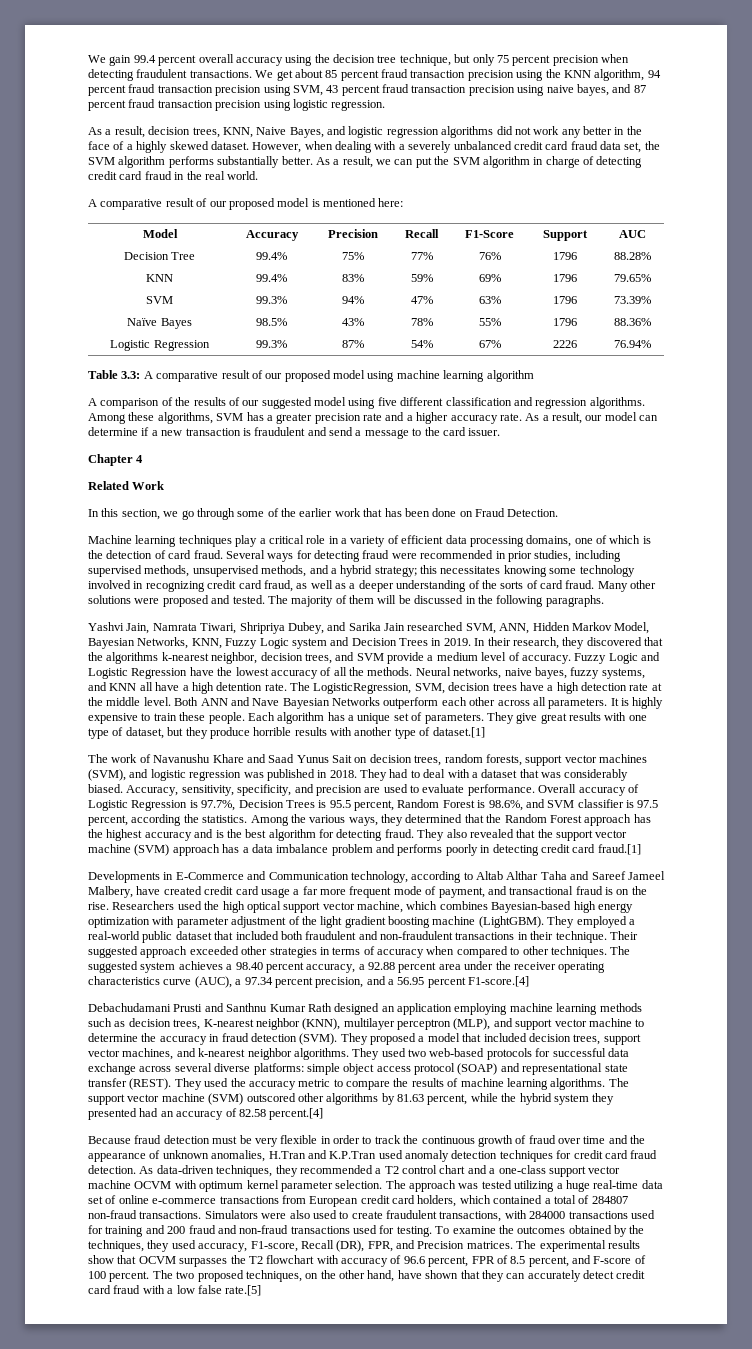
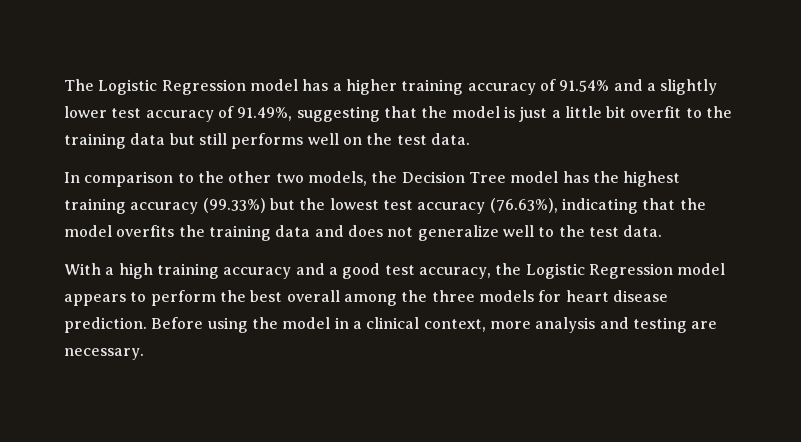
[88,54,629,66] [88,69,661,81] [88,84,646,96] [88,99,386,111] [88,126,642,138] [88,141,660,153] [88,156,643,168] [88,171,259,180] [88,198,404,210] [142,229,178,238] [245,230,299,241] [327,229,378,238] [405,229,439,238] [465,230,514,238] [542,230,588,241] [618,230,646,238] [123,252,196,260] [256,252,287,260] [341,252,364,260] [410,252,433,260] [478,252,501,260] [552,252,577,260] [613,252,651,260] [146,274,173,282] [256,274,287,282] [341,274,364,282] [410,274,433,282] [478,274,501,282] [552,274,577,282] [613,274,651,282] [146,296,173,304] [256,296,287,304] [341,296,364,304] [410,296,433,304] [478,296,501,304] [552,296,577,304] [613,296,651,304] [127,318,192,329] [256,318,287,326] [341,318,364,326] [410,318,433,326] [478,318,501,326] [552,318,577,326] [613,318,651,326] [110,340,210,351] [256,340,287,348] [341,340,364,348] [410,340,433,348] [478,340,501,348] [552,340,577,348] [613,340,651,348] [88,370,534,382] [88,397,645,409] [88,412,659,424] [88,427,501,439] [88,454,144,466] [88,481,165,490] [88,508,559,520] [88,535,651,547] [88,550,621,562] [88,565,635,577] [88,580,657,592] [88,595,604,607] [88,622,650,634] [88,637,663,649] [88,652,660,664] [88,667,645,679] [88,682,662,694] [88,697,664,709] [88,712,647,724] [88,727,485,739] [88,754,647,766] [88,769,629,781] [88,784,639,796] [88,799,659,811] [88,814,651,826] [88,829,628,841] [88,844,641,856] [88,871,665,883] [88,886,647,898] [88,901,633,913] [88,916,635,928] [88,931,638,943] [88,946,631,958] [88,961,606,973] [88,976,530,988] [88,1003,642,1015] [88,1018,645,1030] [88,1033,641,1045] [88,1048,629,1060] [88,1063,628,1075] [88,1078,629,1090] [88,1093,615,1105] [88,1108,324,1120] [88,1135,646,1147] [88,1150,658,1162] [88,1165,621,1177] [88,1180,663,1192] [88,1195,628,1207] [88,1210,655,1222] [88,1225,645,1237] [88,1240,640,1252] [88,1255,646,1267] [88,1270,646,1282] [88,1285,262,1296] We gain 99.4 percent overall accuracy using the decision tree technique, but only 75 percent precision when detecting fraudulent transactions. We get about 85 percent fraud transaction precision using the KNN algorithm, 94 percent fraud transaction precision using SVM, 43 percent fraud transaction precision using naive bayes, and 87 percent fraud transaction precision using logistic regression. // As a result, decision trees, KNN, Naive Bayes, and logistic regression algorithms did not work any better in the face of a highly skewed dataset. However, when dealing with a severely unbalanced credit card fraud data set, the SVM algorithm performs substantially better. As a result, we can put the SVM algorithm in charge of detecting credit card fraud in the real world. // A comparative result of our proposed model is mentioned here: // Model | Accuracy | Precision | Recall | F1-Score | Support | AUC // Decision Tree | 99.4% | 75% | 77% | 76% | 1796 | 88.28% // KNN | 99.4% | 83% | 59% | 69% | 1796 | 79.65% // SVM | 99.3% | 94% | 47% | 63% | 1796 | 73.39% // Naïve Bayes | 98.5% | 43% | 78% | 55% | 1796 | 88.36% // Logistic Regression | 99.3% | 87% | 54% | 67% | 2226 | 76.94% // Table 3.3: A comparative result of our proposed model using machine learning algorithm // A comparison of the results of our suggested model using five different classification and regression algorithms. Among these algorithms, SVM has a greater precision rate and a higher accuracy rate. As a result, our model can determine if a new transaction is fraudulent and send a message to the card issuer. // Chapter 4 // Related Work // In this section, we go through some of the earlier work that has been done on Fraud Detection. // Machine learning techniques play a critical role in a variety of efficient data processing domains, one of which is the detection of card fraud. Several ways for detecting fraud were recommended in prior studies, including supervised methods, unsupervised methods, and a hybrid strategy; this necessitates knowing some technology involved in recognizing credit card fraud, as well as a deeper understanding of the sorts of card fraud. Many other solutions were proposed and tested. The majority of them will be discussed in the following paragraphs. // Yashvi Jain, Namrata Tiwari, Shripriya Dubey, and Sarika Jain researched SVM, ANN, Hidden Markov Model, Bayesian Networks, KNN, Fuzzy Logic system and Decision Trees in 2019. In their research, they discovered that the algorithms k-nearest neighbor, decision trees, and SVM provide a medium level of accuracy. Fuzzy Logic and Logistic Regression have the lowest accuracy of all the methods. Neural networks, naive bayes, fuzzy systems, and KNN all have a high detention rate. The LogisticRegression, SVM, decision trees have a high detection rate at the middle level. Both ANN and Nave Bayesian Networks outperform each other across all parameters. It is highly expensive to train these people. Each algorithm has a unique set of parameters. They give great results with one type of dataset, but they produce horrible results with another type of dataset.[1] // The work of Navanushu Khare and Saad Yunus Sait on decision trees, random forests, support vector machines (SVM), and logistic regression was published in 2018. They had to deal with a dataset that was considerably biased. Accuracy, sensitivity, specificity, and precision are used to evaluate performance. Overall accuracy of Logistic Regression is 97.7%, Decision Trees is 95.5 percent, Random Forest is 98.6%, and SVM classifier is 97.5 percent, according the statistics. Among the various ways, they determined that the Random Forest approach has the highest accuracy and is the best algorithm for detecting fraud. They also revealed that the support vector machine (SVM) approach has a data imbalance problem and performs poorly in detecting credit card fraud.[1] // Developments in E-Commerce and Communication technology, according to Altab Althar Taha and Sareef Jameel Malbery, have created credit card usage a far more frequent mode of payment, and transactional fraud is on the rise. Researchers used the high optical support vector machine, which combines Bayesian-based high energy optimization with parameter adjustment of the light gradient boosting machine (LightGBM). They employed a real-world public dataset that included both fraudulent and non-fraudulent transactions in their technique. Their suggested approach exceeded other strategies in terms of accuracy when compared to other techniques. The suggested system achieves a 98.40 percent accuracy, a 92.88 percent area under the receiver operating characteristics curve (AUC), a 97.34 percent precision, and a 56.95 percent F1-score.[4] // Debachudamani Prusti and Santhnu Kumar Rath designed an application employing machine learning methods such as decision trees, K-nearest neighbor (KNN), multilayer perceptron (MLP), and support vector machine to determine the accuracy in fraud detection (SVM). They proposed a model that included decision trees, support vector machines, and k-nearest neighbor algorithms. They used two web-based protocols for successful data exchange across several diverse platforms: simple object access protocol (SOAP) and representational state transfer (REST). They used the accuracy metric to compare the results of machine learning algorithms. The support vector machine (SVM) outscored other algorithms by 81.63 percent, while the hybrid system they presented had an accuracy of 82.58 percent.[4] // Because fraud detection must be very flexible in order to track the continuous growth of fraud over time and the appearance of unknown anomalies, H.Tran and K.P.Tran used anomaly detection techniques for credit card fraud detection. As data-driven techniques, they recommended a T2 control chart and a one-class support vector machine OCVM with optimum kernel parameter selection. The approach was tested utilizing a huge real-time data set of online e-commerce transactions from European credit card holders, which contained a total of 284807 non-fraud transactions. Simulators were also used to create fraudulent transactions, with 284000 transactions used for training and 200 fraud and non-fraud transactions used for testing. To examine the outcomes obtained by the techniques, they used accuracy, F1-score, Recall (DR), FPR, and Precision matrices. The experimental results show that OCVM surpasses the T2 flowchart with accuracy of 96.6 percent, FPR of 8.5 percent, and F-score of 100 percent. The two proposed techniques, on the other hand, have shown that they can accurately detect credit card fraud with a low false rate.[5] -> [64,79,718,95] [64,106,733,122] [64,133,470,149] [64,171,681,187] [64,198,706,214] [64,225,663,241] [64,263,726,279] [64,290,668,306] [64,317,718,333] [64,348,144,360] The Logistic Regression model has a higher training accuracy of 91.54% and a slightly lower test accuracy of 91.49%, suggesting that the model is just a little bit overfit to the training data but still performs well on the test data. // In comparison to the other two models, the Decision Tree model has the highest training accuracy (99.33%) but the lowest test accuracy (76.63%), indicating that the model overfits the training data and does not generalize well to the test data. // With a high training accuracy and a good test accuracy, the Logistic Regression model appears to perform the best overall among the three models for heart disease prediction. Before using the model in a clinical context, more analysis and testing are necessary.

